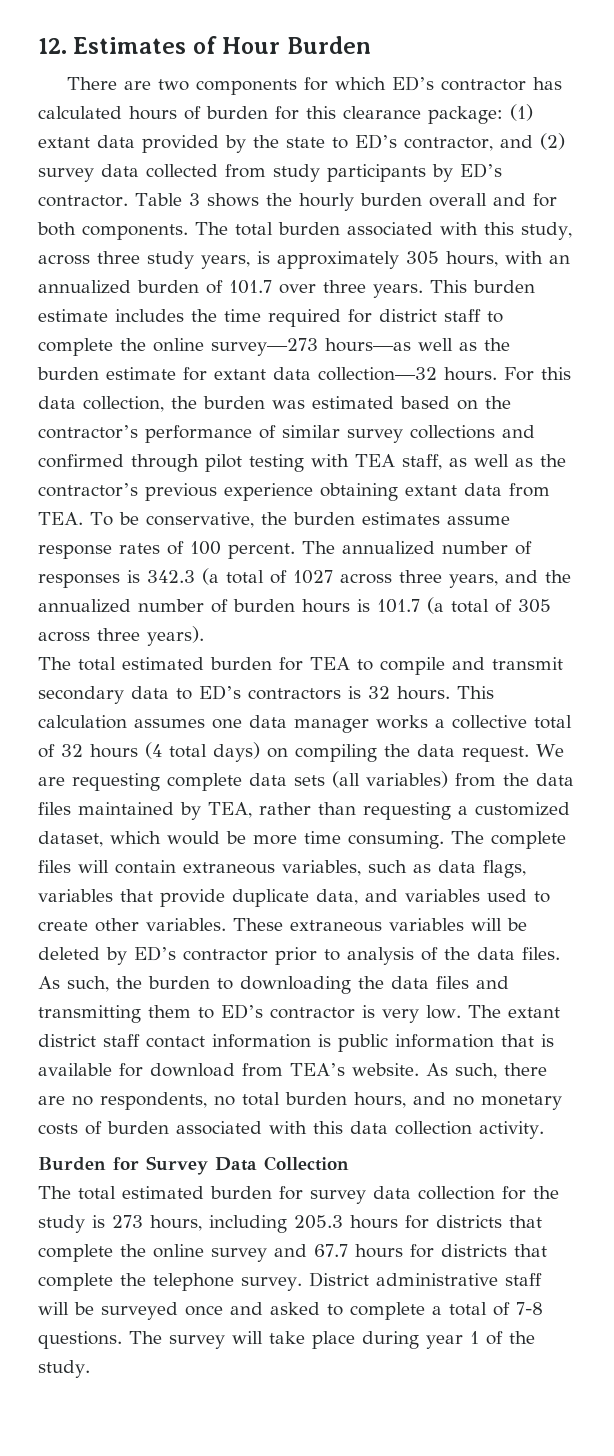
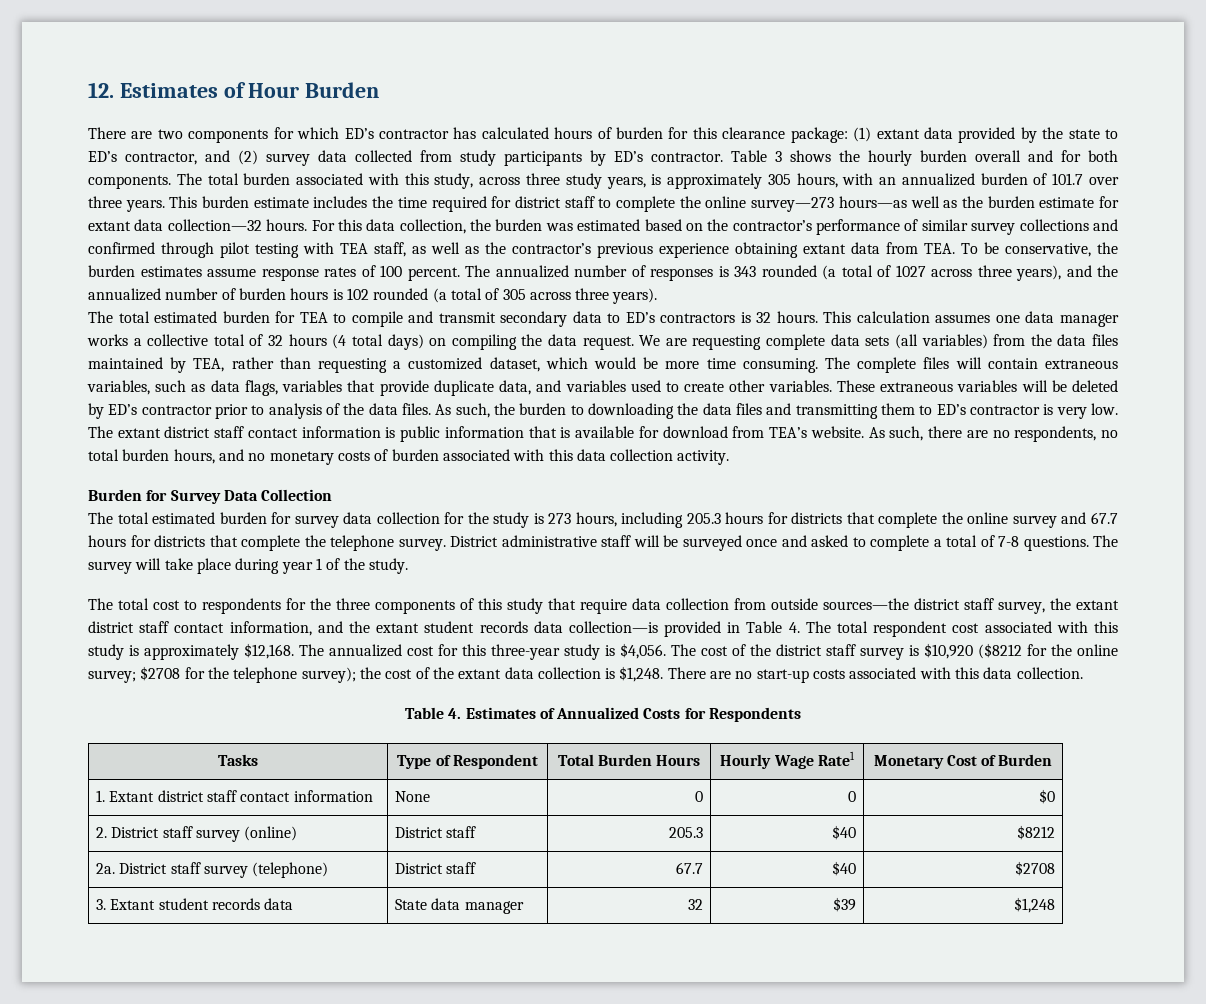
[147,570,195,583] 342.3 -> [734,265,817,277] 343 rounded
[449,574,498,588] years, -> [1016,265,1061,281] years),
[377,599,420,613] 101.7 -> [346,288,429,300] 102 rounded
(90, 1369) none -> [88,598,1119,614] [88,621,1118,637] [88,643,1118,660] [88,666,1083,683] [404,707,802,722] [218,754,258,766] [397,754,538,769] [557,754,701,766] [720,751,855,769] [873,754,1053,769] [95,790,373,802] [394,791,430,802] [695,791,704,802] [848,791,857,802] [1039,789,1056,804] [95,826,298,842] [394,826,477,838] [669,827,704,838] [832,825,857,840] [1017,825,1056,840] [95,862,329,878] [394,862,477,874] [676,862,704,874] [832,861,857,876] [1015,861,1056,876] [95,898,294,910] [394,898,524,914] [688,899,704,910] [833,897,857,912] [1014,897,1056,913] // The total cost to respondents for the three components of this study that require data collection from outside sources—the district staff survey, the extant district staff contact information, and the extant student records data collection—is provided in Table 4. The total respondent cost associated with this study is approximately $12,168. The annualized cost for this three-year study is $4,056. The cost of the district staff survey is $10,920 ($8212 for the online survey; $2708 for the telephone survey); the cost of the extant data collection is $1,248. There are no start-up costs associated with this data collection. // Table 4. Estimates of Annualized Costs for Respondents // Tasks | Type of Respondent | Total Burden Hours | Hourly Wage Rate1 | Monetary Cost of Burden // 1. Extant district staff contact information | None | 0 | 0 | $0 // 2. District staff survey (online) | District staff | 205.3 | $40 | $8212 // 2a. District staff survey (telephone) | District staff | 67.7 | $40 | $2708 // 3. Extant student records data | State data manager | 32 | $39 | $1,248

